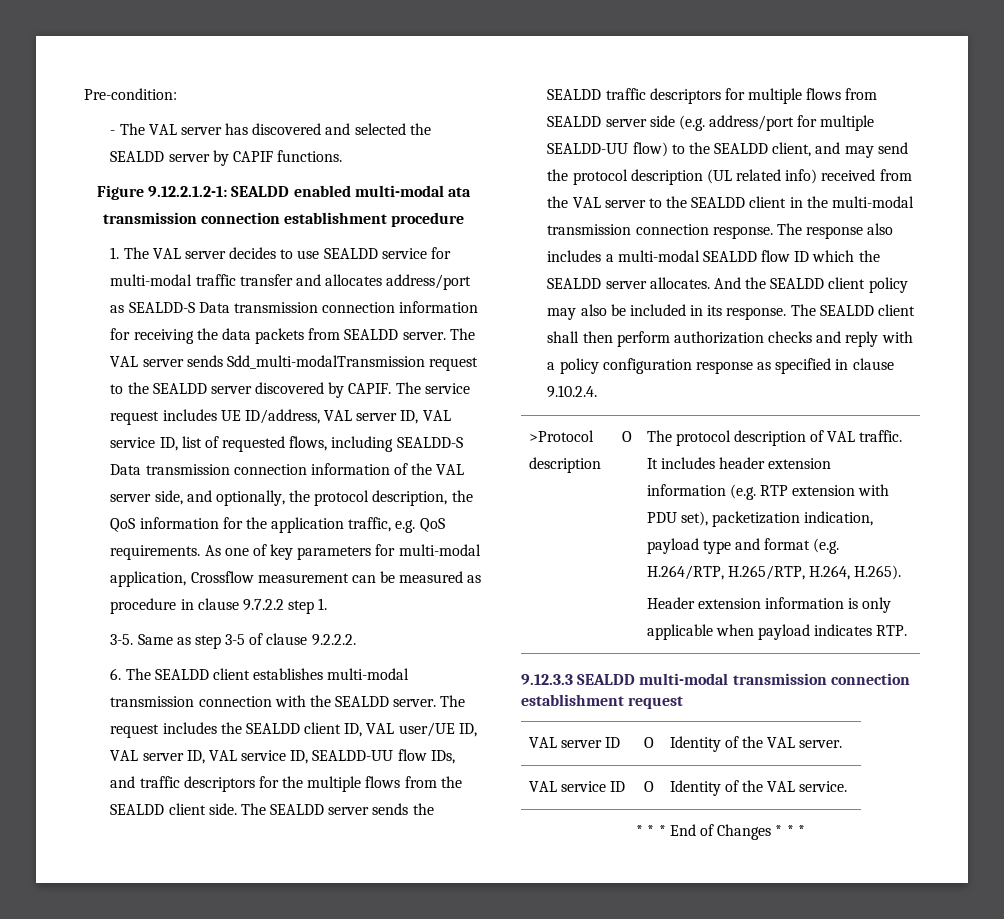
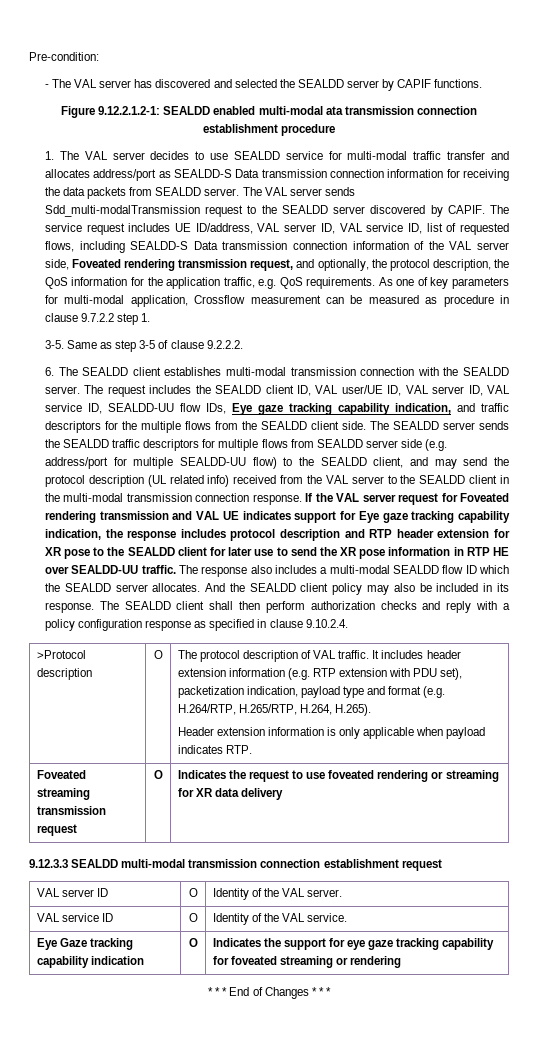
(183, 497) none -> [72,259,294,271] Foveated rendering transmission request,
(455, 757) none -> [231,403,451,415] Eye gaze tracking capability indication,
(773, 232) none -> [305,493,509,505] [44,511,511,523] [44,529,511,541] [44,547,509,559] [44,565,176,574] If the VAL server request for Foveated rendering transmission and VAL UE indicates support for Eye gaze tracking capability indication, the response includes protocol description and RTP header extension for XR pose to the SEALDD client for later use to send the XR pose information in RTP HE over SEALDD-UU traffic.
(908, 630) none -> [36,770,86,779] [36,788,90,800] [36,806,106,815] [36,824,77,836] [153,770,163,779] [177,770,499,782] [177,788,283,800] // Foveated streaming transmission request | O | Indicates the request to use foveated rendering or streaming for XR data delivery
(848, 786) none -> [36,938,133,950] [36,956,144,968] [188,938,198,947] [212,938,495,950] [212,956,402,968] // Eye Gaze tracking capability indication | O | Indicates the support for eye gaze tracking capability for foveated streaming or rendering

